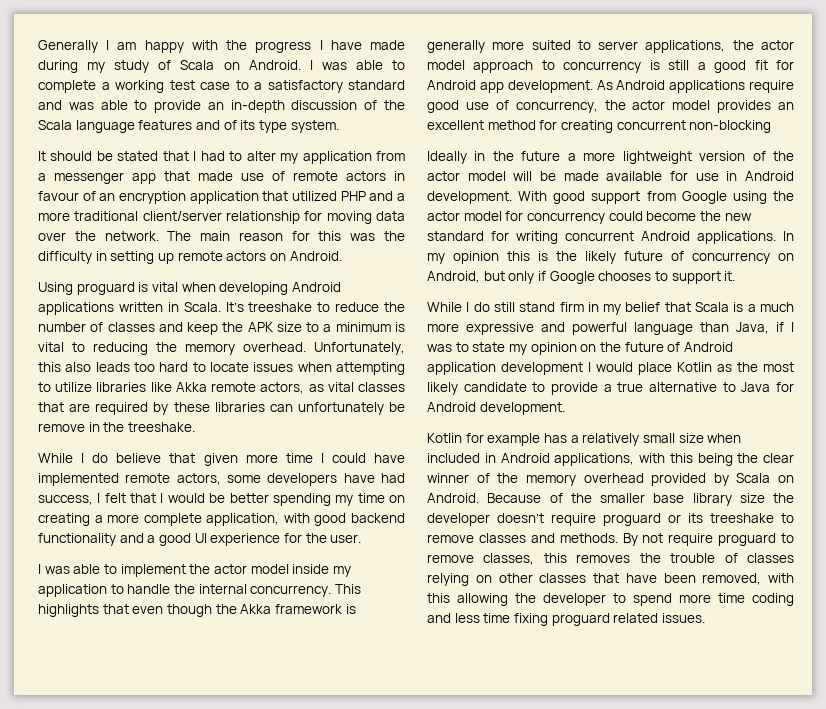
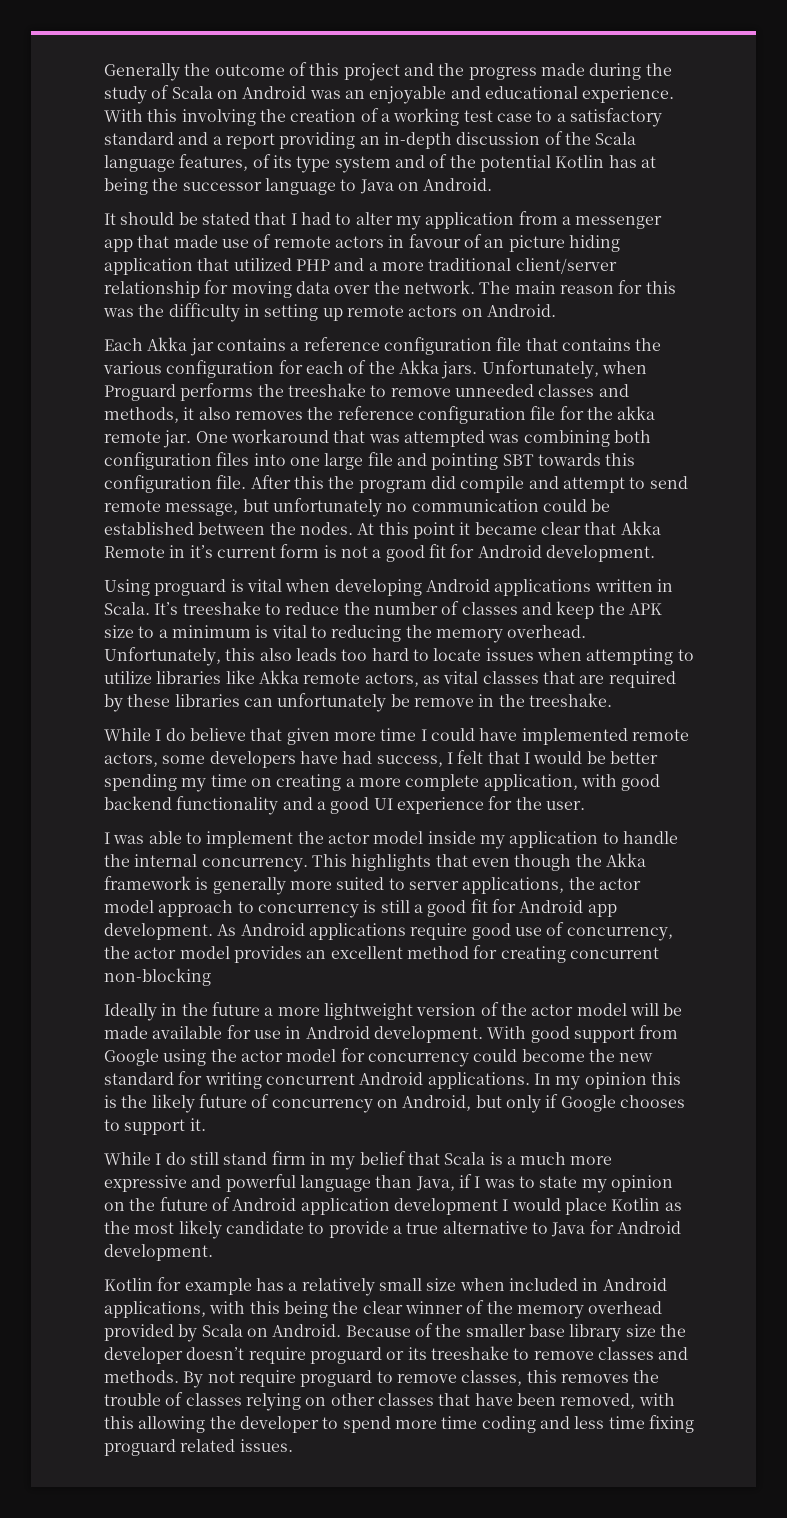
[106,40,362,53] I am happy with the progress I have -> [184,62,537,81] the outcome of this project and the progress
[87,62,106,73] my -> [645,63,672,76] the
[248,60,406,70] [38,80,96,93] Android. I was able to complete -> [242,86,675,104] [104,108,379,126] Android was an enjoyable and educational experience. With this involving the creation of
[68,100,202,113] was able to provide -> [212,132,356,149] a report providing
[138,120,220,130] features and -> [179,154,249,171] features,
[290,120,339,133] system. -> [334,154,656,173] [104,178,493,195] system and of the potential Kotlin has at being the successor language to Java on Android.
[119,191,186,204] encryption -> [508,235,620,252] picture hiding
(342, 256) none -> [104,337,662,356] [103,360,647,379] [104,383,629,401] [104,406,656,424] [104,429,651,448] [104,452,636,470] [104,475,688,493] [104,498,611,517] [104,521,661,539] [104,544,655,562] // Each Akka jar contains a reference configuration file that contains the various configuration for each of the Akka jars. Unfortunately, when Proguard performs the treeshake to remove unneeded classes and methods, it also removes the reference configuration file for the akka remote jar. One workaround that was attempted was combining both configuration files into one large file and pointing SBT towards this configuration file. After this the program did compile and attempt to send remote message, but unfortunately no communication could be established between the nodes. At this point it became clear that Akka Remote in it’s current form is not a good fit for Android development.

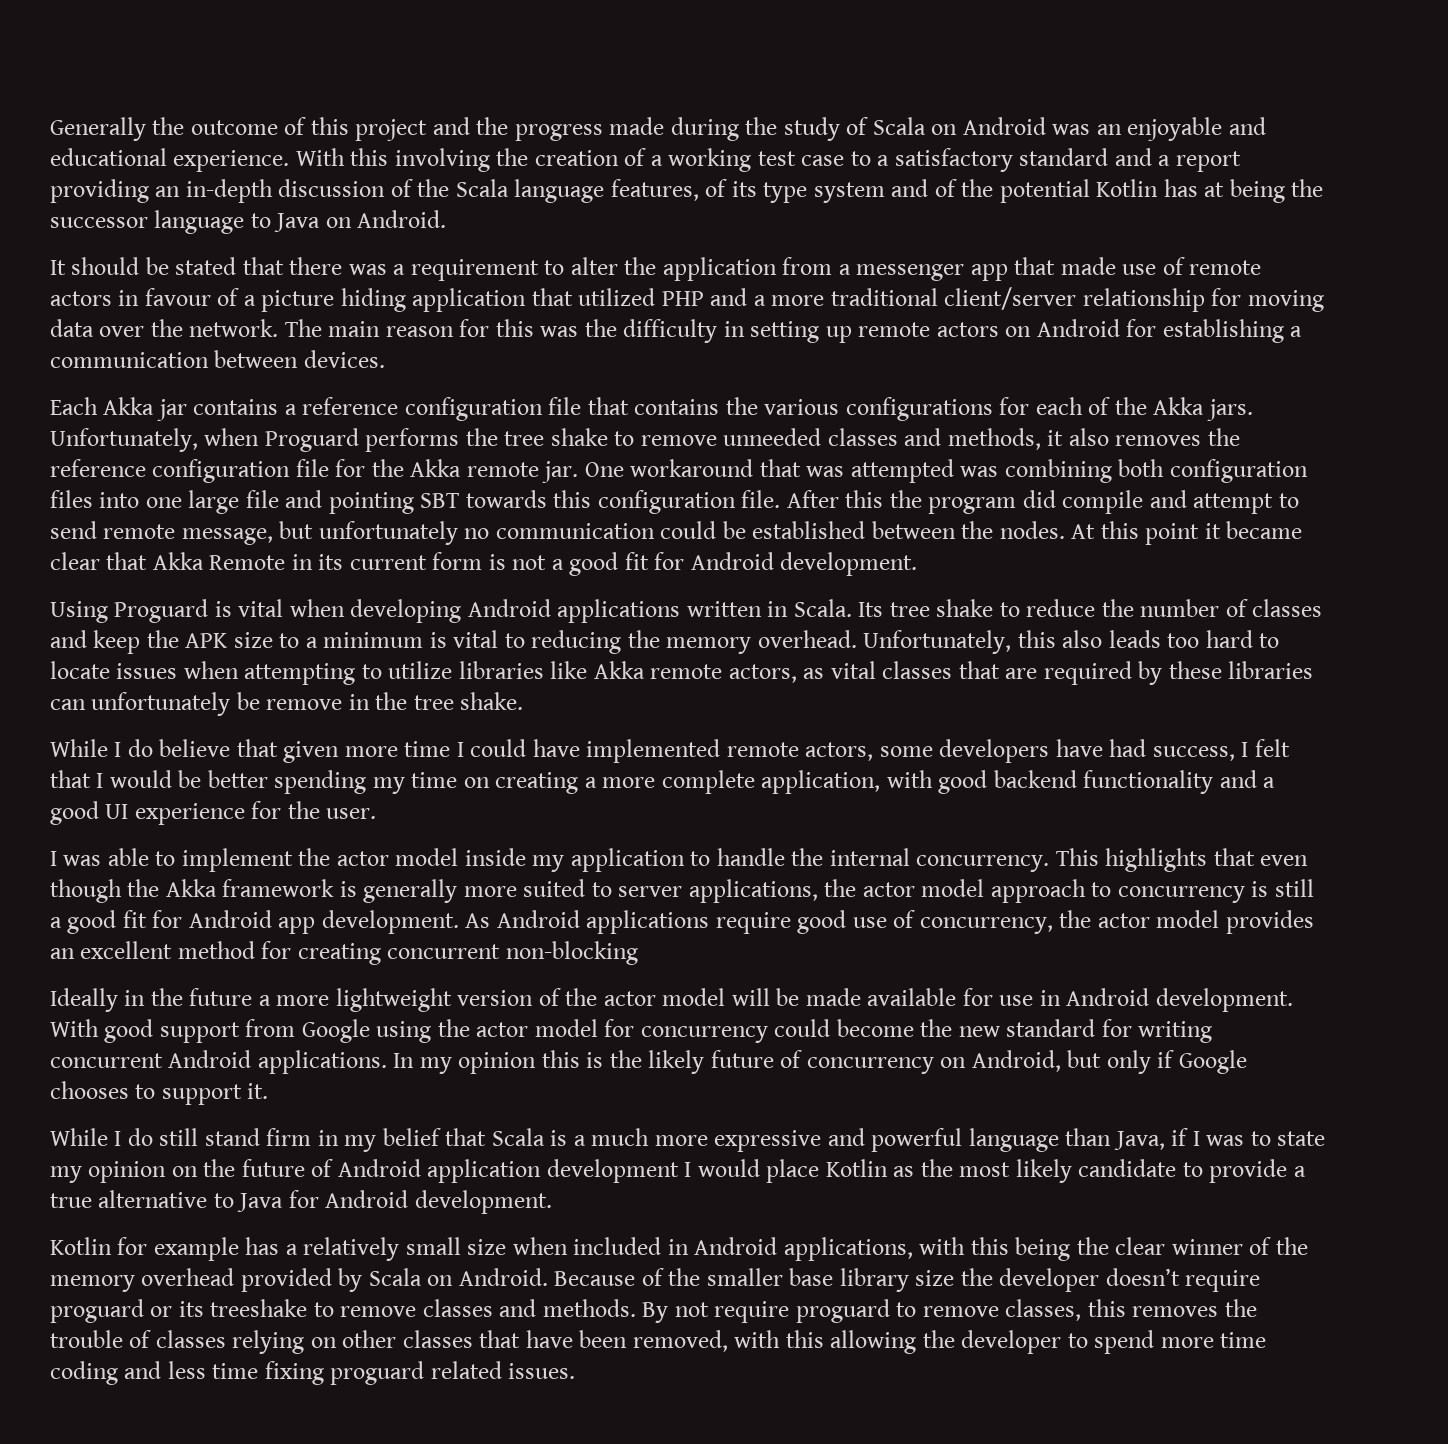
[290,212,331,225] I had -> [289,257,539,281] there was a requirement
[395,216,421,230] my -> [624,257,657,275] the
[484,239,505,248] an -> [243,295,256,306] a
[486,304,556,317] Android. -> [1036,319,1303,343] [50,350,385,368] Android for establishing a communication between devices.
[166,360,275,378] configuration -> [845,397,993,421] configurations
[287,383,366,397] treeshake -> [504,428,608,446] tree shake
[617,406,656,420] akka -> [410,459,462,477] Akka
[189,545,213,558] it’s -> [318,554,344,570] its
[154,579,227,596] proguard -> [114,599,209,623] Proguard
[154,601,261,615] It’s treeshake -> [858,599,994,617] Its tree shake
[528,693,612,707] treeshake. -> [413,692,524,710] tree shake.

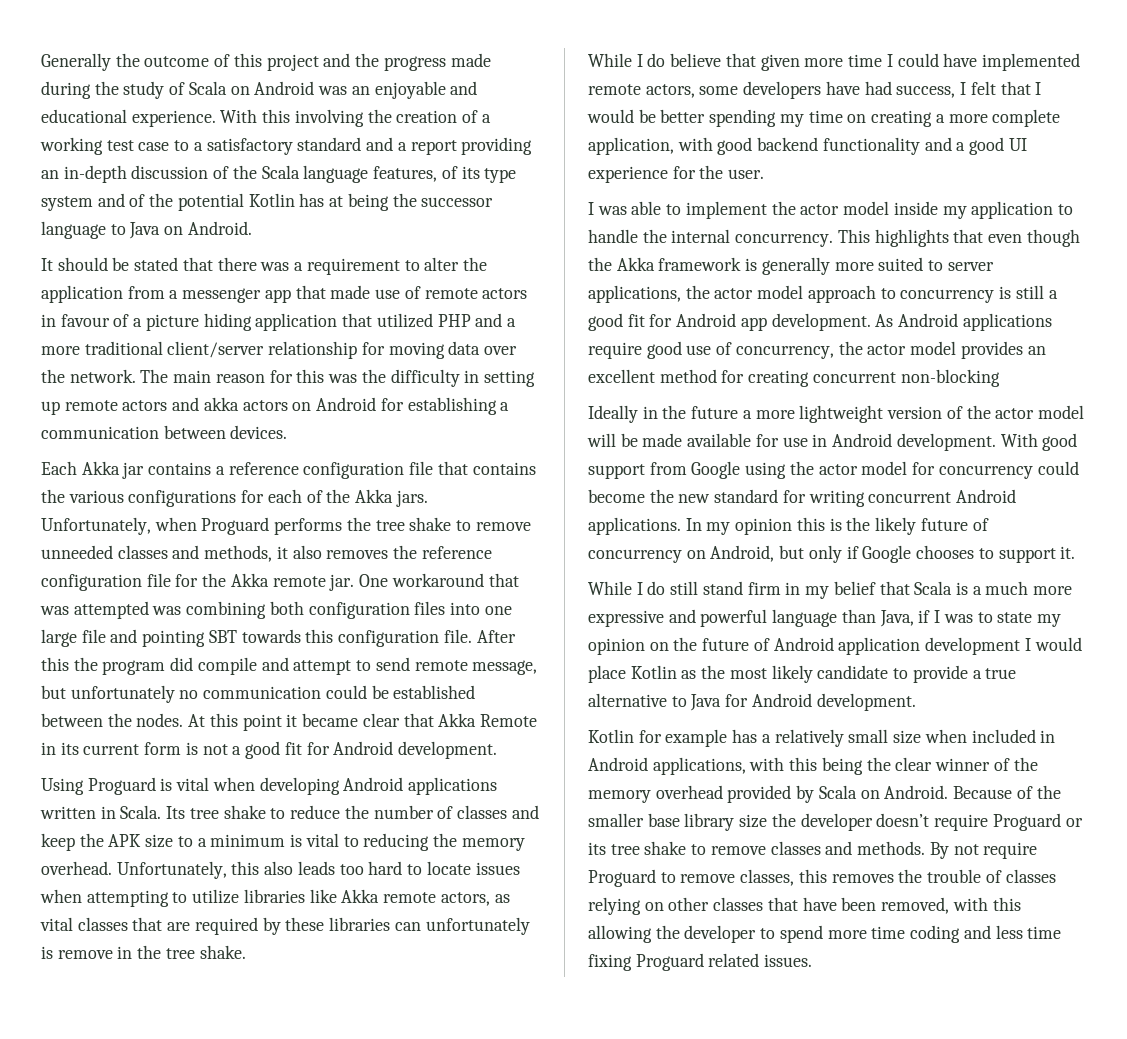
(999, 329) none -> [172,397,288,411] and akka actors
[236,692,260,710] be -> [41,946,53,959] is
[50,1299,144,1323] proguard -> [992,813,1061,831] Proguard
[210,1299,308,1317] treeshake -> [610,841,687,855] tree shake
[795,1299,890,1323] proguard -> [588,869,656,887] Proguard
[330,1361,425,1385] proguard -> [635,953,704,971] Proguard

